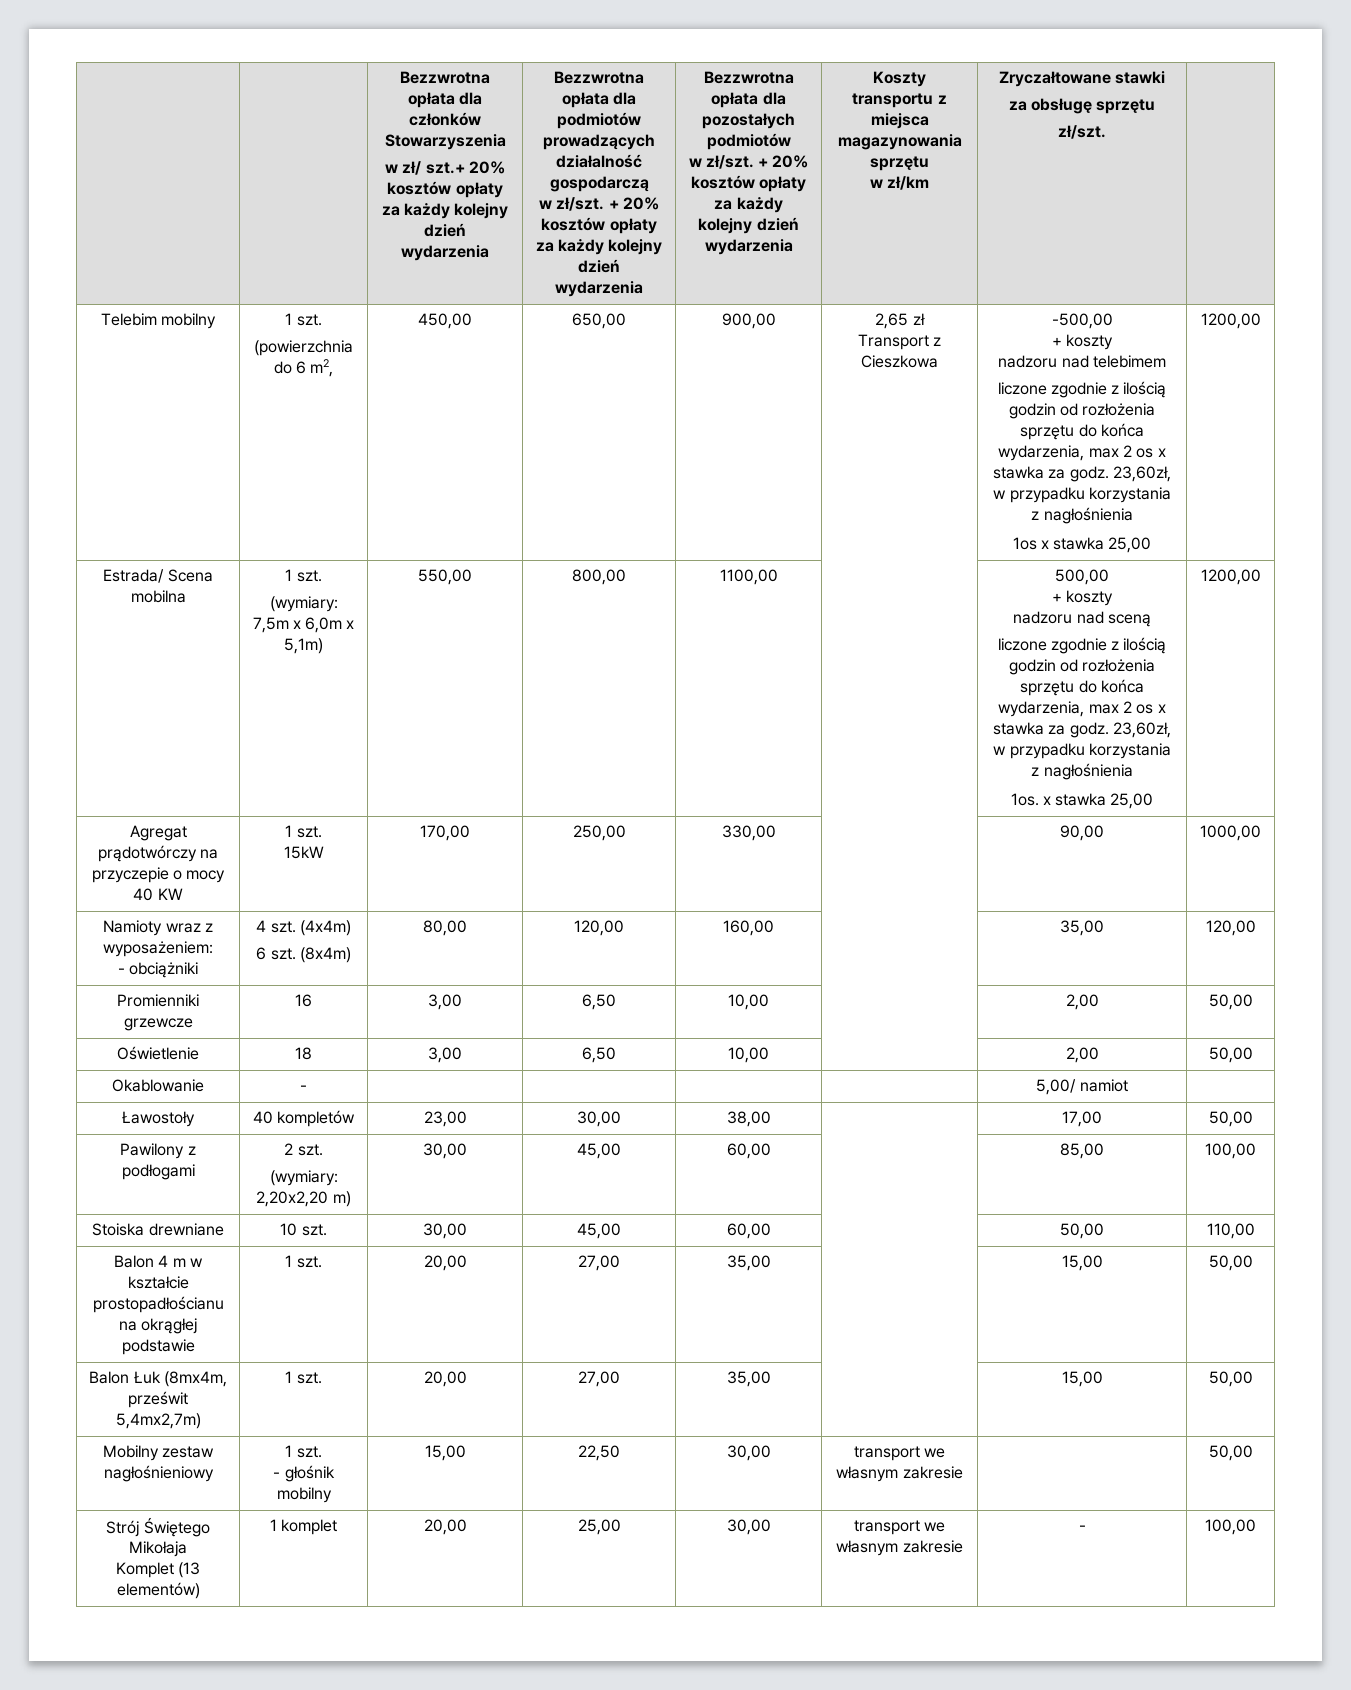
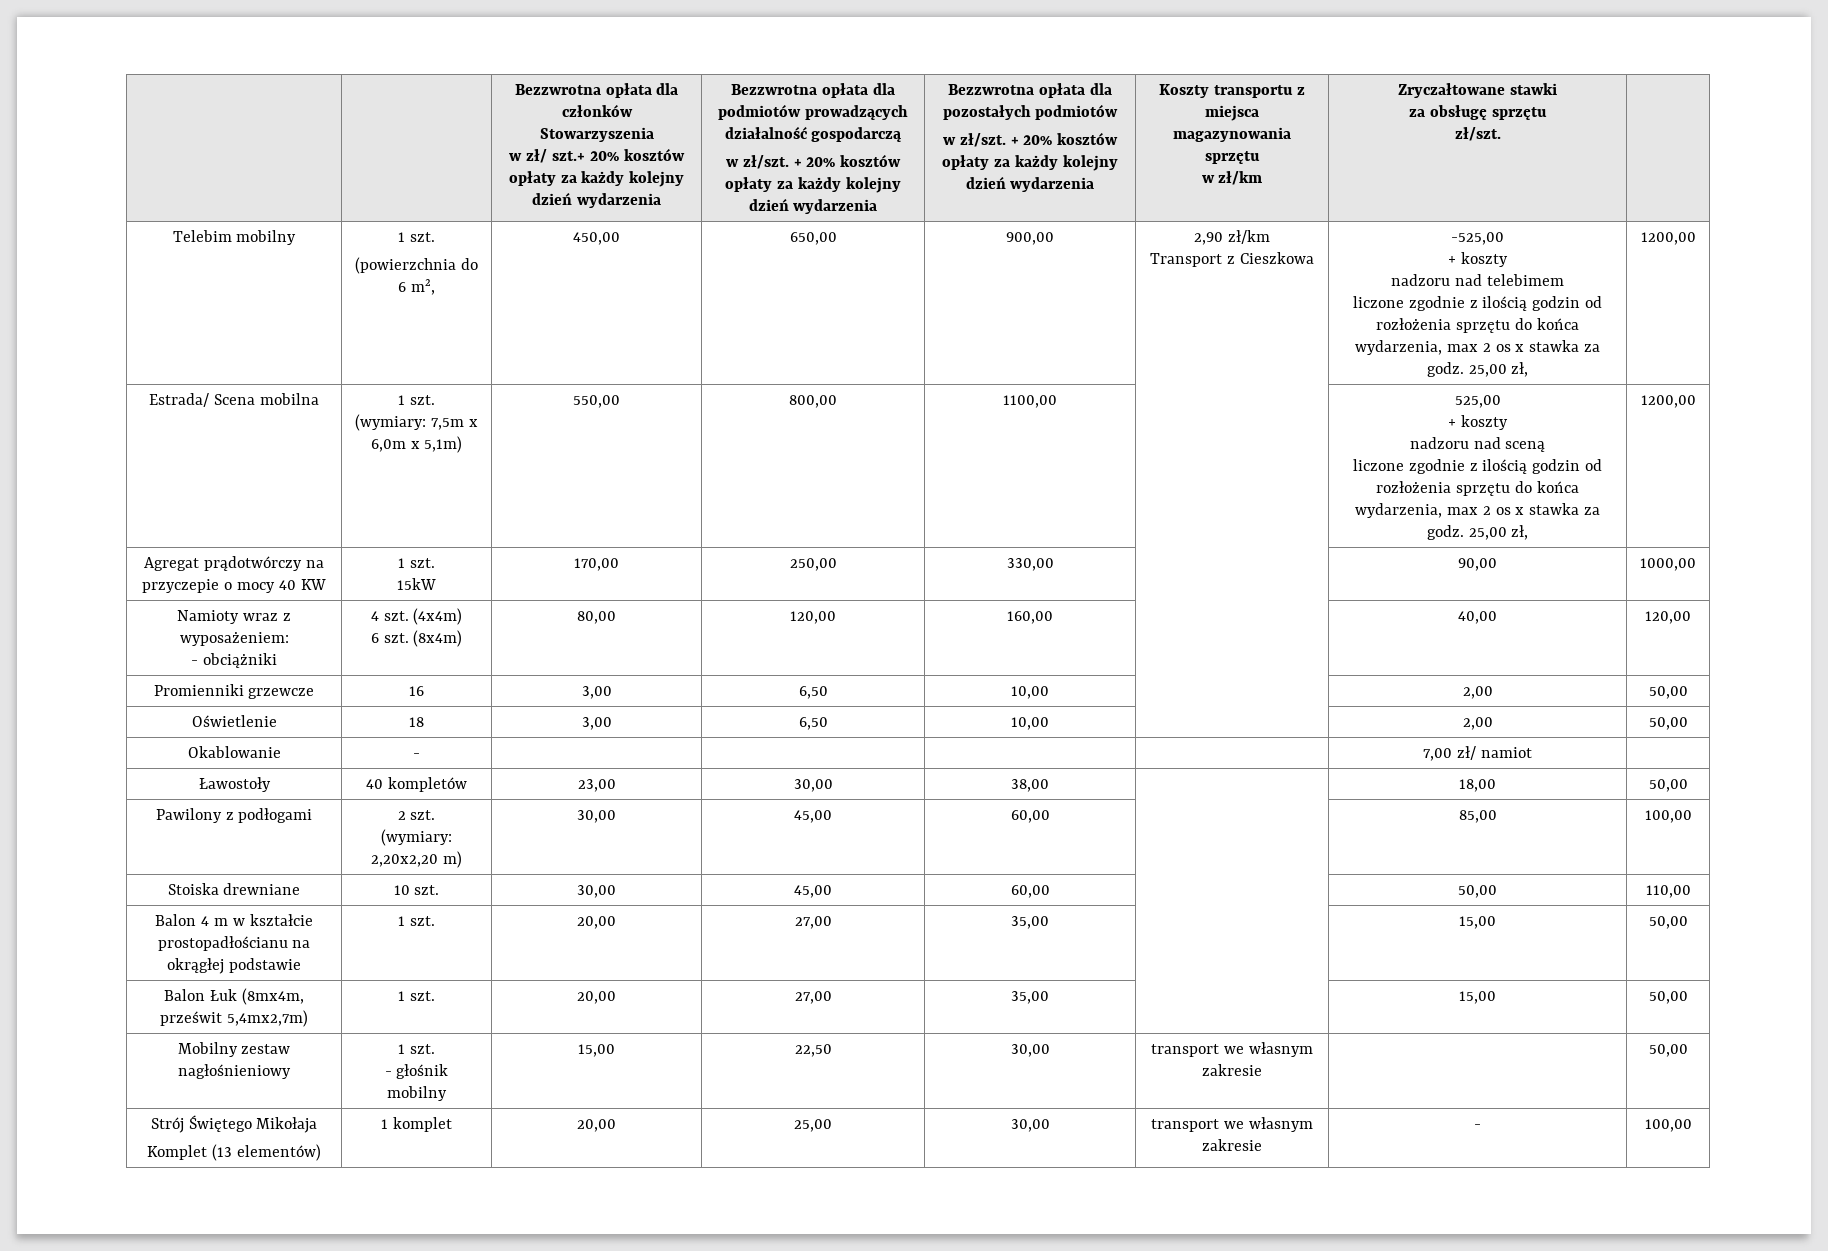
[875,313,925,329] 2,65 zł -> [1194,230,1270,245] 2,90 zł/km
[1051,313,1113,329] -500,00 -> [1451,232,1504,245] -525,00
[1112,466,1171,482] [993,487,1171,503] [1031,507,1133,524] [1012,537,1152,553] 23,60zł, w przypadku korzystania z nagłośnienia // 1os x stawka 25,00 -> [1468,362,1529,377] 25,00 zł,
[1055,569,1109,585] 500,00 -> [1454,395,1501,408] 525,00
[1112,722,1171,738] [993,743,1171,759] [1031,763,1133,780] [1010,793,1154,809] 23,60zł, w przypadku korzystania z nagłośnienia // 1os. x stawka 25,00 -> [1468,525,1529,540] 25,00 zł,
[1060,920,1104,936] 35,00 -> [1458,611,1497,624] 40,00
[1036,1079,1077,1095] 5,00/ -> [1423,746,1476,761] 7,00 zł/
[1062,1111,1102,1127] 17,00 -> [1459,779,1496,792] 18,00

